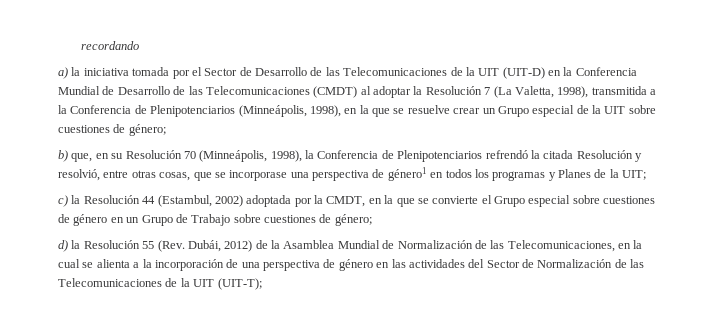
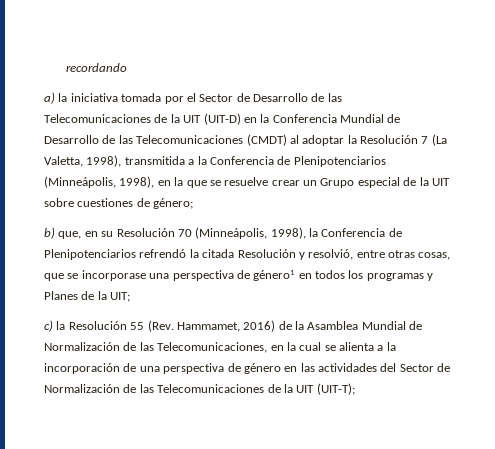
[142,195,656,207] [58,214,372,226] [58,240,253,252] 44 (Estambul, 2002) adoptada por la CMDT, en la que se convierte el Grupo especial sobre cuestiones de género en un Grupo de Trabajo sobre cuestiones de género; // d) la Resolución 55 (Rev. Dubái, 2012) -> [130,320,276,332] 55 (Rev. Hammamet, 2016)

